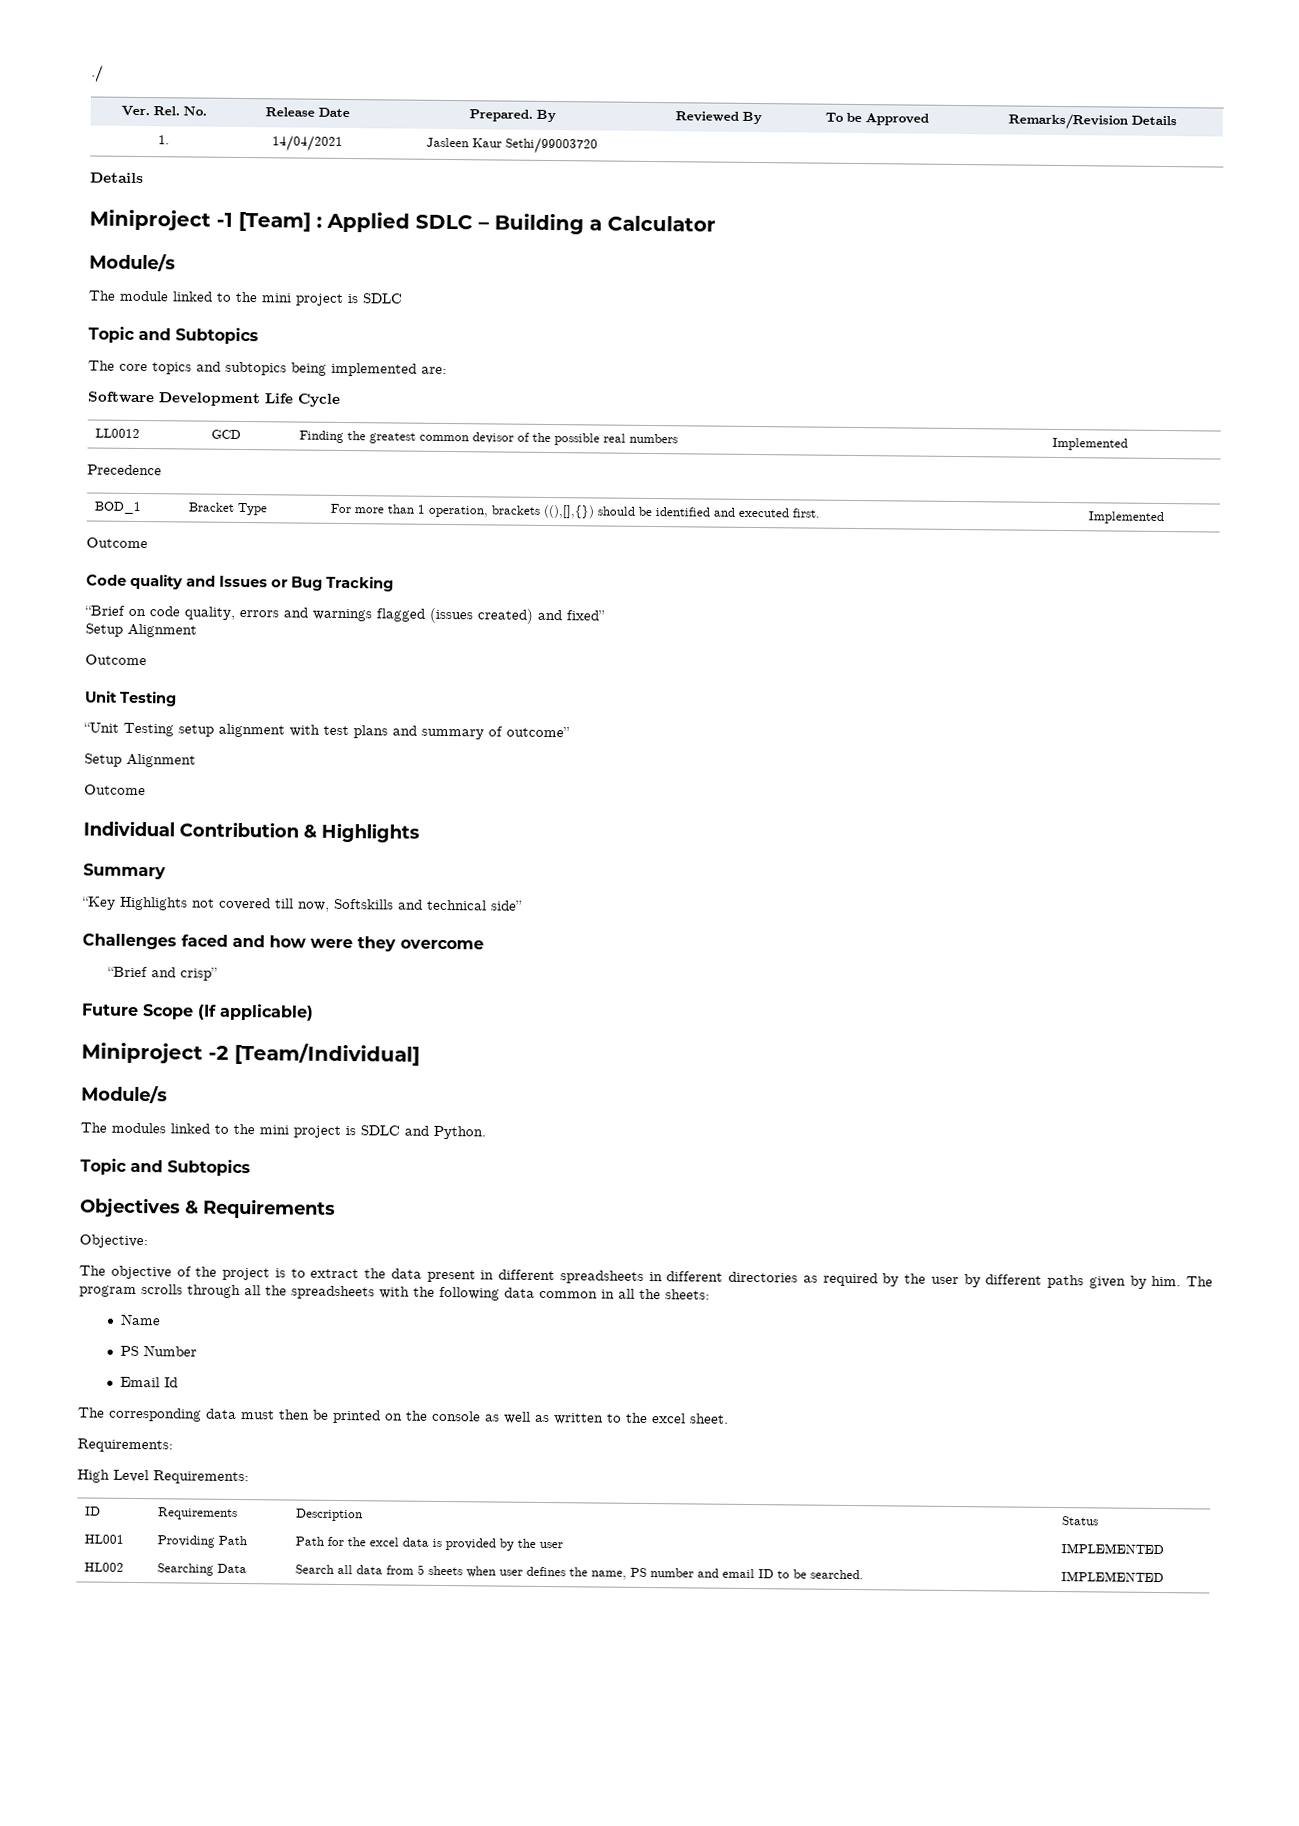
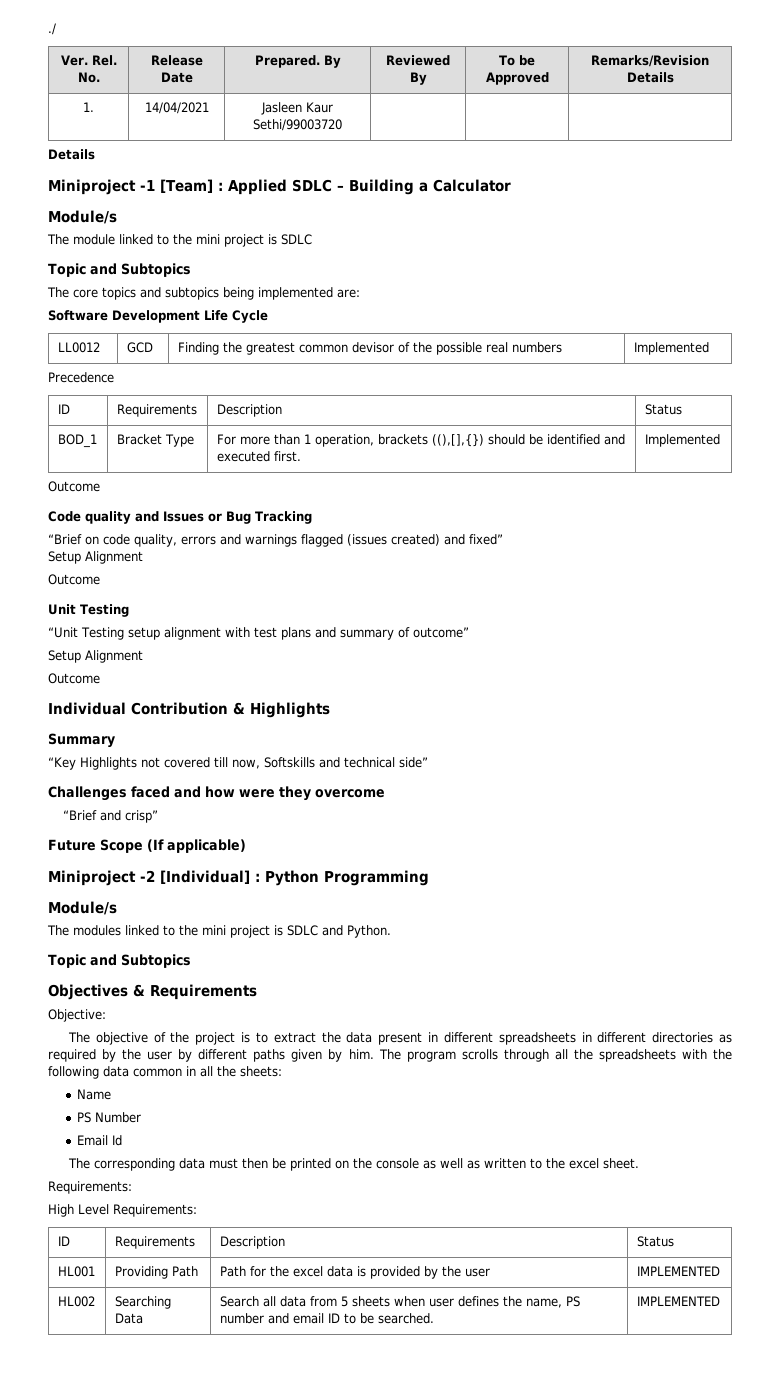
(162, 470) none -> [57,404,70,414] [116,404,197,417] [216,404,282,417] [644,404,682,415] // ID | Requirements | Description | Status
[234,1042,420,1066] [Team/Individual] -> [160,870,429,886] [Individual] : Python Programming

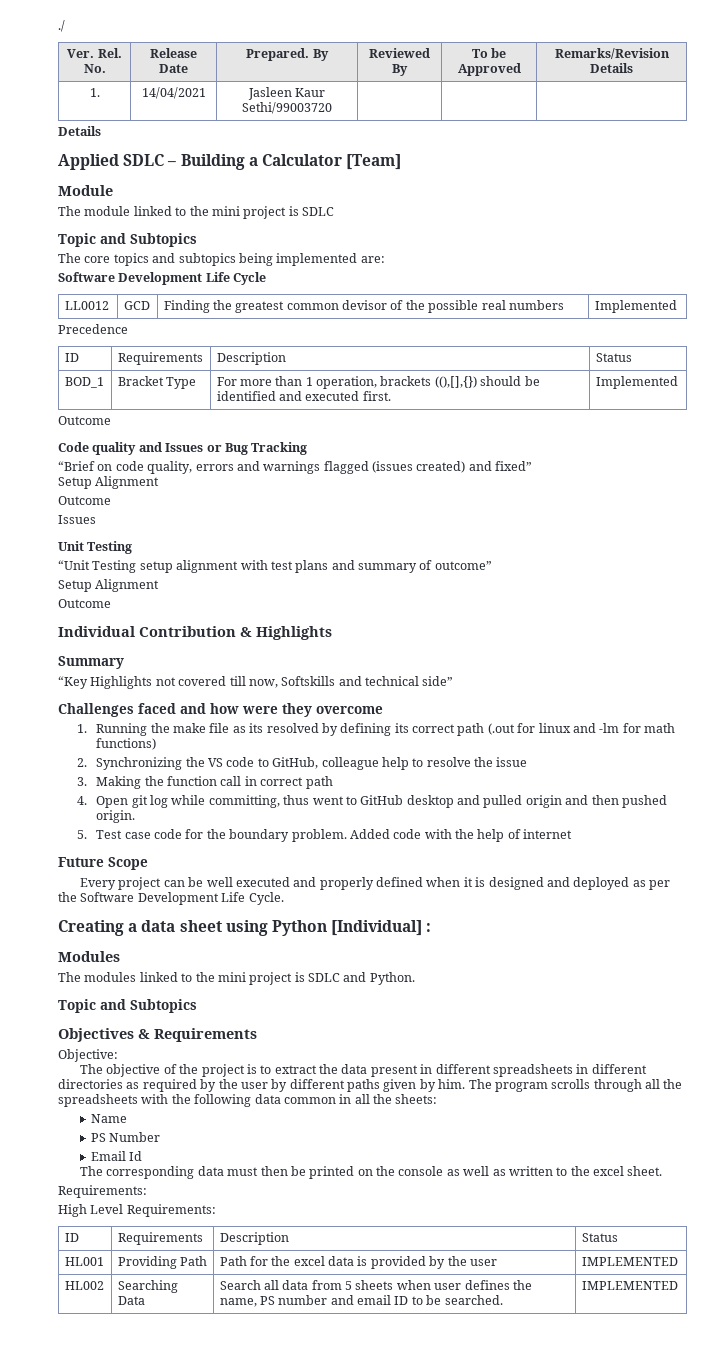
[48,179,223,195] Miniproject -1 [Team] : -> (101, 131) none
[48,210,117,224] // Module/s -> [346,154,402,170] [58,185,113,196] [Team] // Module
(100, 579) none -> [58,515,96,524] // Issues
[63,810,159,823] [48,839,246,853] [48,870,155,886] “Brief and crisp” // Future Scope (If applicable) // Miniproject -2 -> [77,723,676,736] [96,738,157,750] [77,757,528,770] [77,776,333,789] [77,795,667,808] [96,810,136,823] [77,829,573,842] [58,857,148,870] [80,877,671,890] [58,892,284,905] [58,920,327,936] 1. Running the make file as its resolved by defining its correct path (.out for linux and -lm for math functions) // 2. Synchronizing the VS code to GitHub, colleague help to resolve the issue // 3. Making the function call in correct path // 4. Open git log while committing, thus went to GitHub desktop and pulled origin and then pushed origin. // 5. Test case code for the boundary problem. Added code with the help of internet // Future Scope // Every project can be well executed and properly defined when it is designed and deployed as per the Software Development Life Cycle. // Creating a data sheet using Python
[265,870,429,886] [48,901,117,915] Python Programming // Module/s -> [58,951,120,962] // Modules

